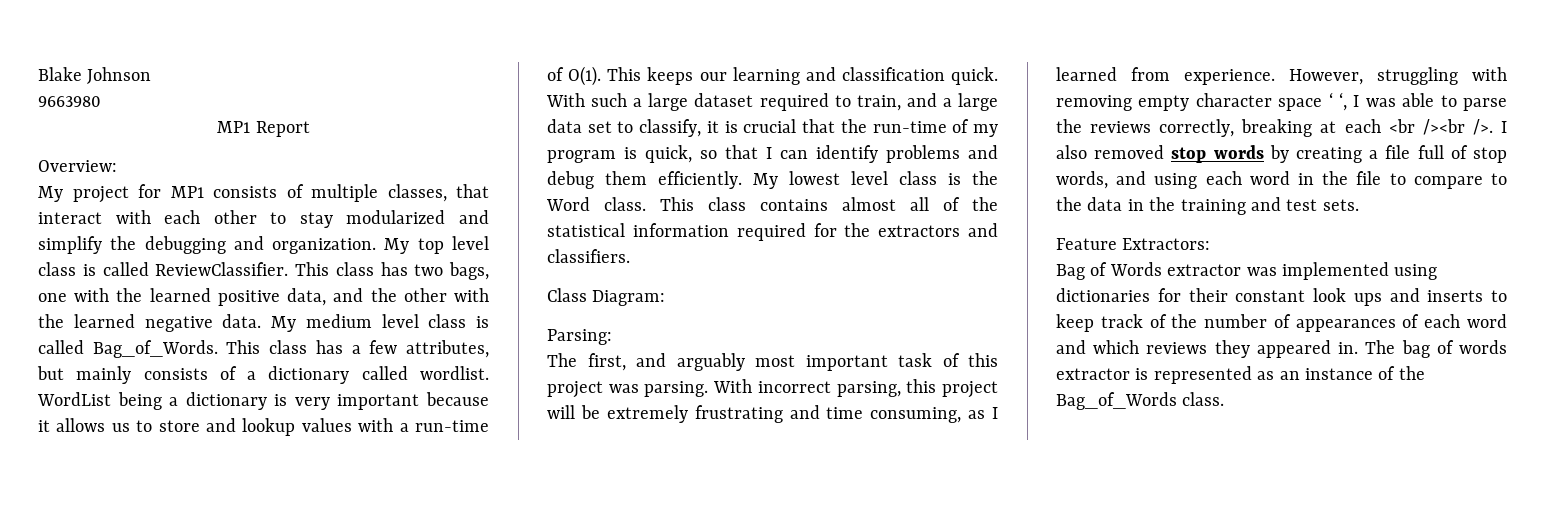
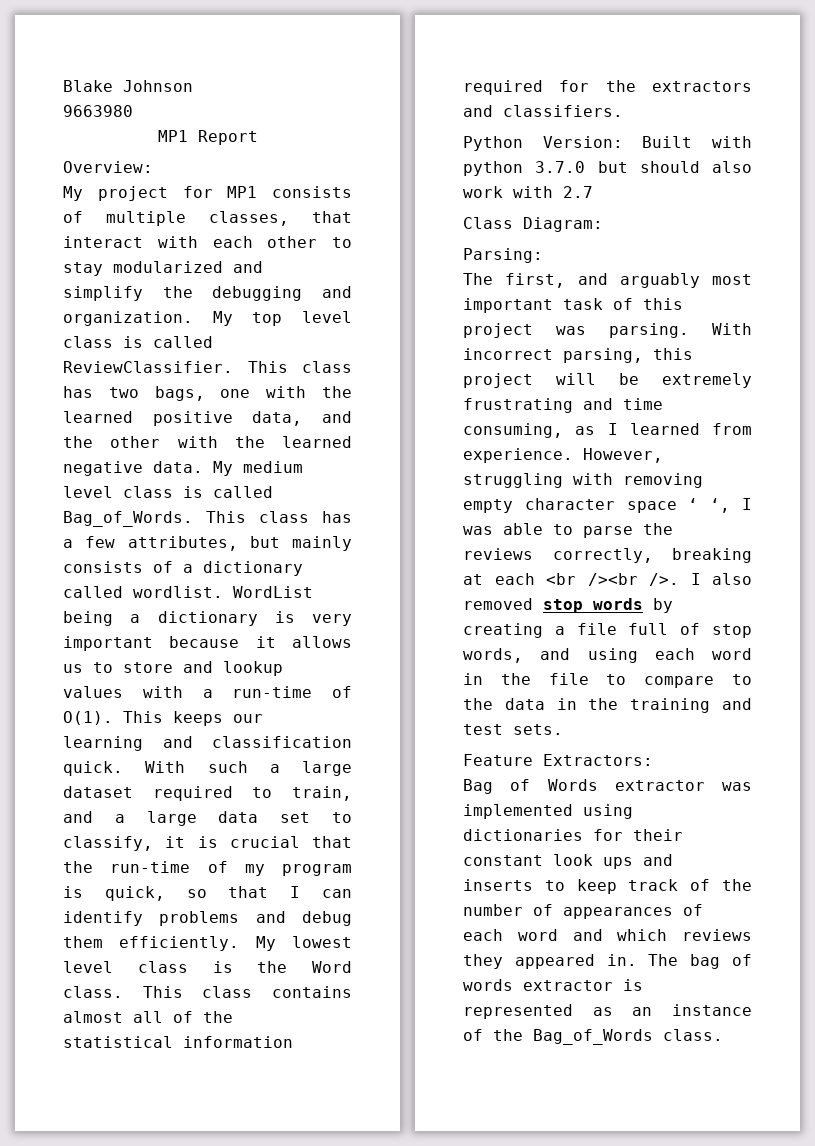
(630, 256) none -> [463,136,752,151] [463,161,752,176] [463,186,593,198] // Python Version: Built with python 3.7.0 but should also work with 2.7

